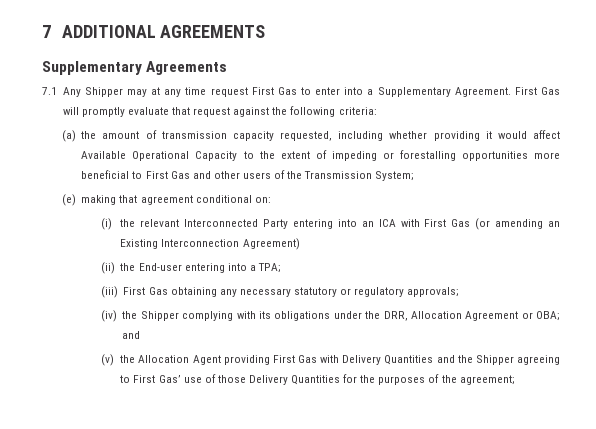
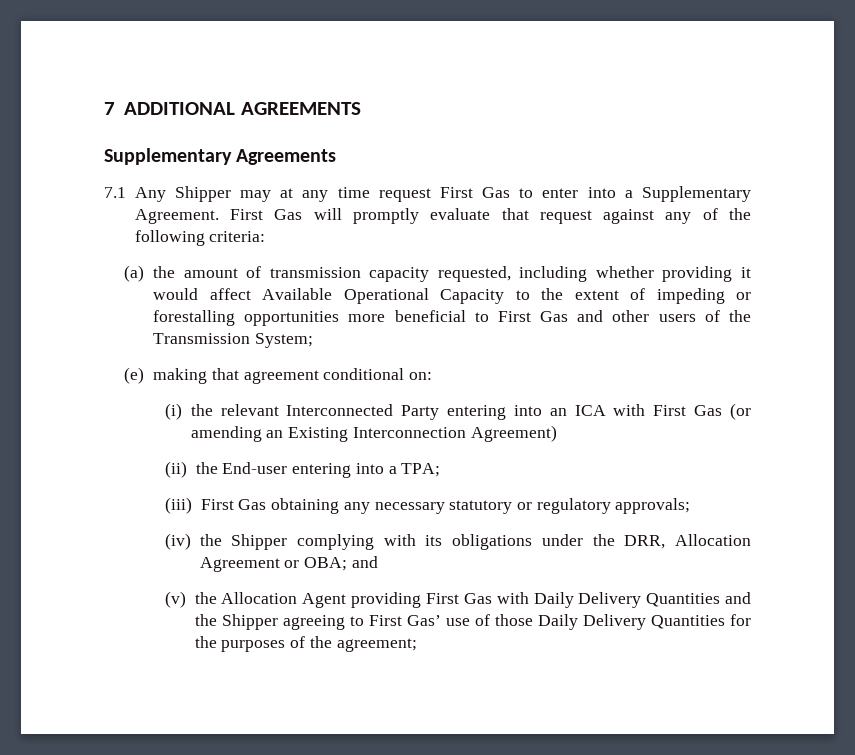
(270, 112) none -> [665,208,718,224] any of
(340, 359) none -> [533,592,574,608] Daily
(246, 379) none -> [537,614,578,630] Daily

